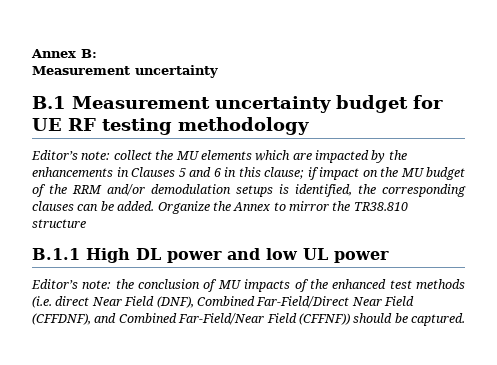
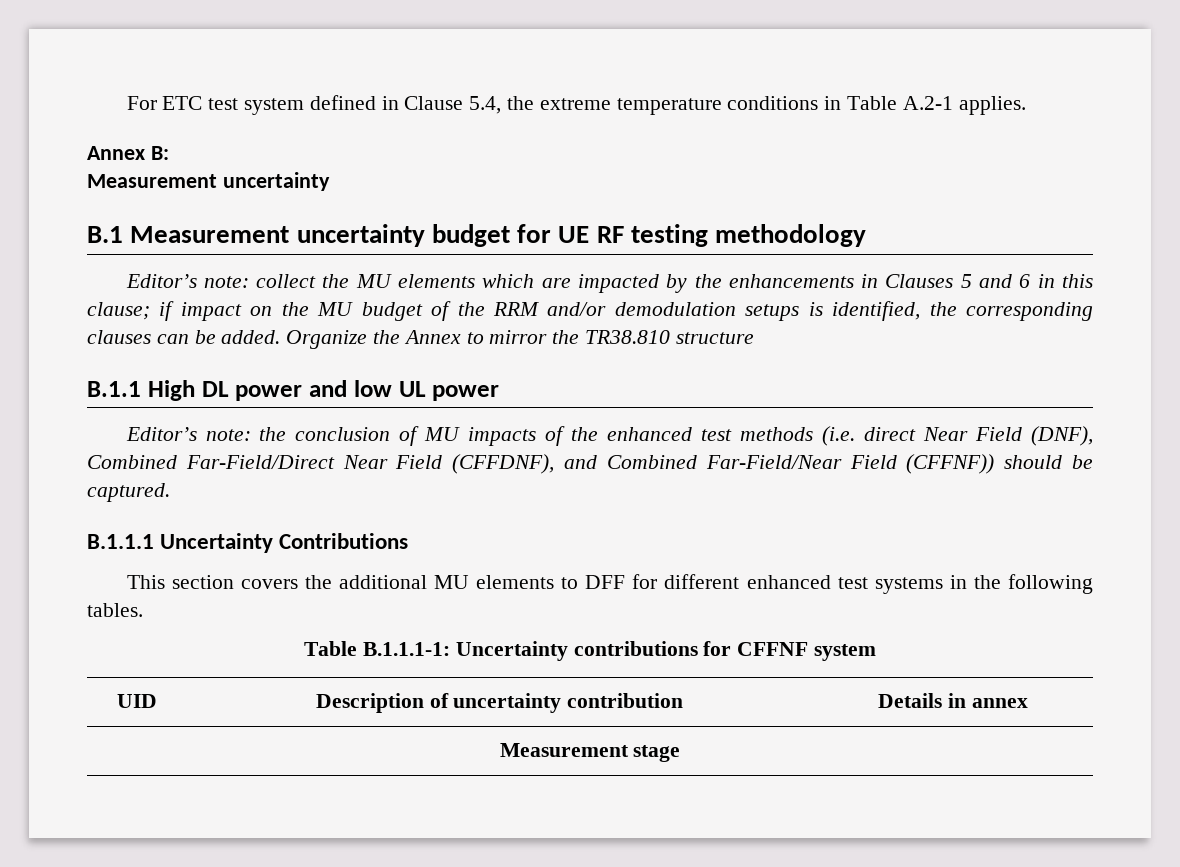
(31, 53) none -> [126,95,1026,115] For ETC test system defined in Clause 5.4, the extreme temperature conditions in Table A.2-1 applies. //
(465, 319) none -> [87,533,409,553] [126,574,1093,594] [87,603,143,617] [304,641,876,661] [116,694,157,708] [315,693,684,713] [878,693,1028,708] [499,743,681,762] // B.1.1.1 Uncertainty Contributions // This section covers the additional MU elements to DFF for different enhanced test systems in the following tables. // Table B.1.1.1-1: Uncertainty contributions for CFFNF system // UID | Description of uncertainty contribution | Details in annex // Measurement stage

